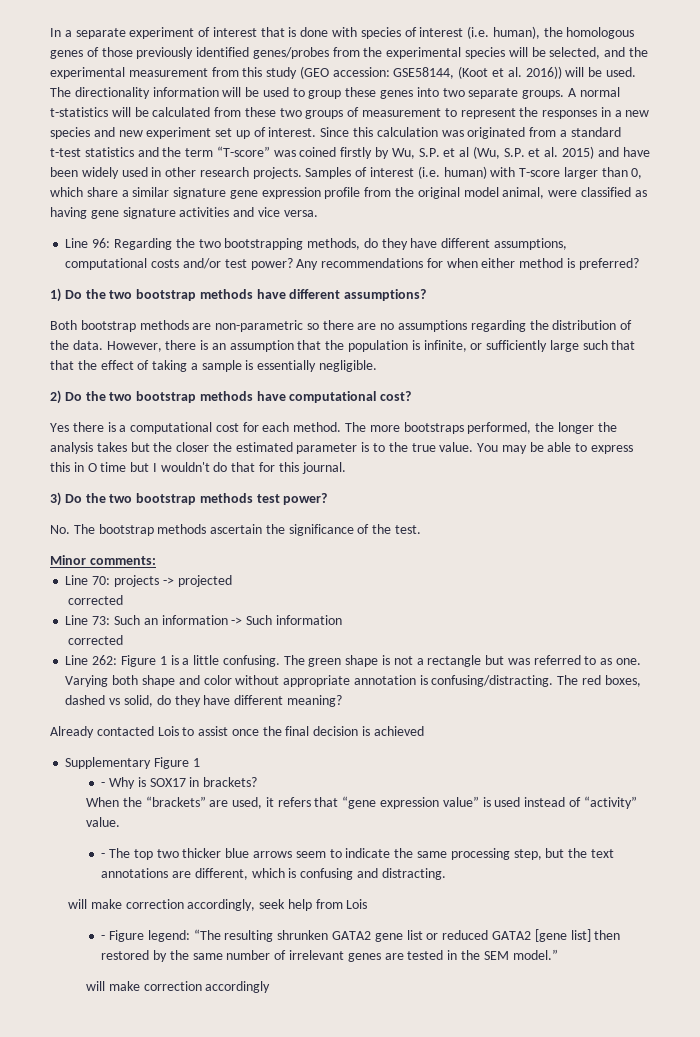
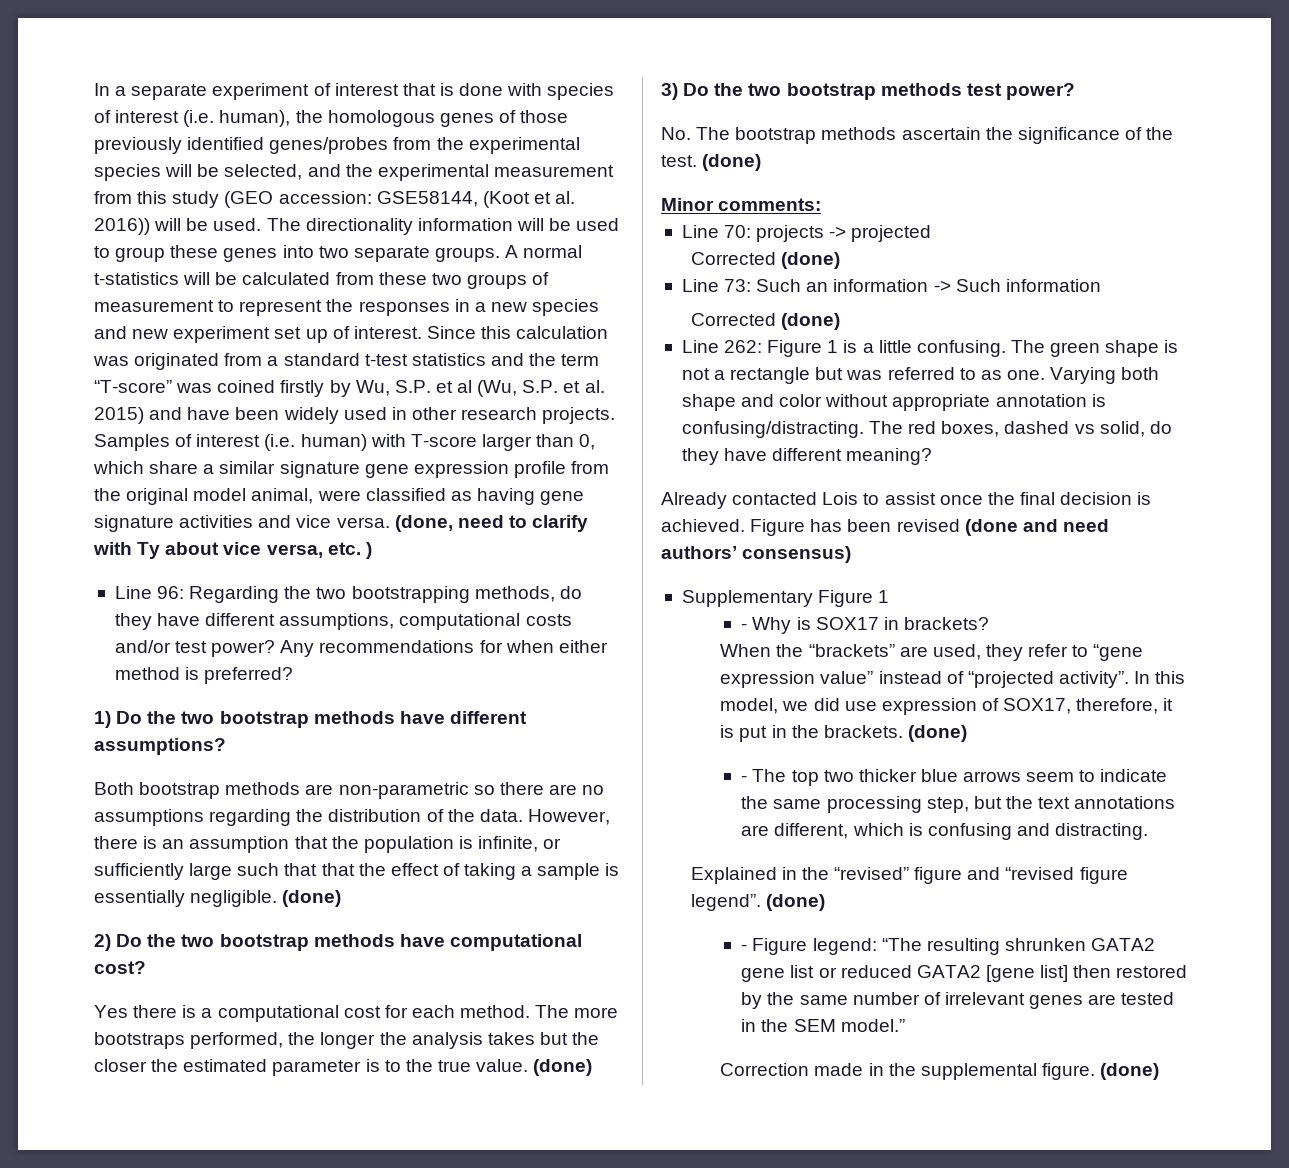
(318, 213) none -> [394,515,589,532] [93,542,372,559] (done, need to clarify with Ty about vice versa, etc. )
(378, 366) none -> [282,890,342,907] (done)
[477,442,634,454] [50,462,346,474] You may be able to express this in O time but I wouldn't do that for this journal. -> [533,1059,593,1076] (done)
(422, 529) none -> [702,154,762,171] (done)
[67,595,123,605] corrected -> [690,252,840,269] Corrected (done)
[67,635,123,645] corrected -> [690,313,840,330] Corrected (done)
[373,726,424,736] achieved -> [661,519,1109,536] [661,546,852,563] achieved. Figure has been revised (done and need authors’ consensus)
[265,796,637,809] [85,817,120,827] it refers that “gene expression value” is used instead of “activity” value. -> [986,644,1144,661] [720,671,1186,688] [720,698,1174,715] [720,725,968,742] they refer to “gene expression value” instead of “projected activity”. In this model, we did use expression of SOX17, therefore, it is put in the brackets. (done)
[67,899,368,911] will make correction accordingly, seek help from Lois -> [690,867,1128,884] [690,894,825,911] Explained in the “revised” figure and “revised figure legend”. (done)
[85,981,271,993] will make correction accordingly -> [720,1063,1160,1080] Correction made in the supplemental figure. (done)

